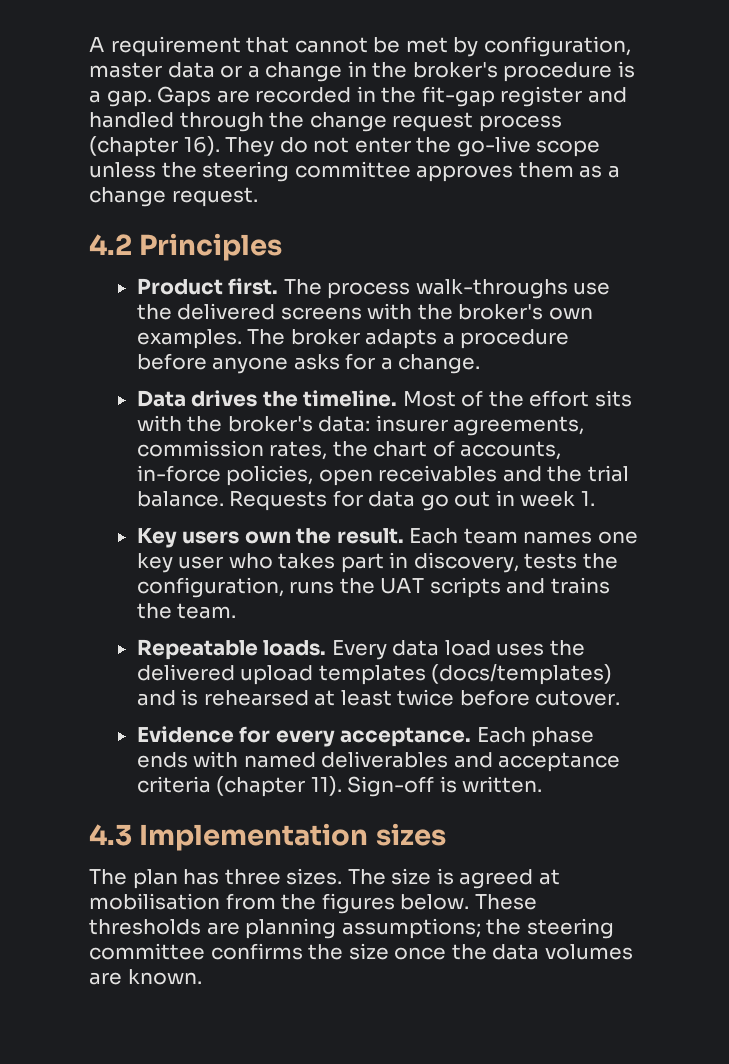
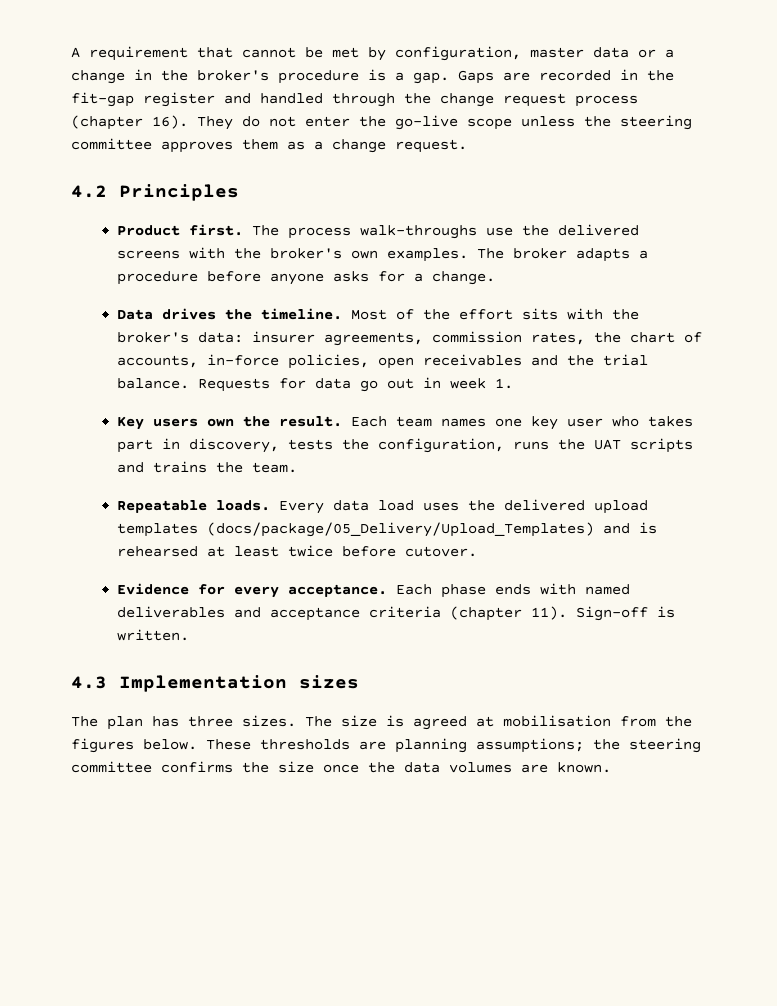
[431,664,613,685] (docs/templates) -> [207,522,595,537] (docs/package/05_Delivery/Upload_Templates)

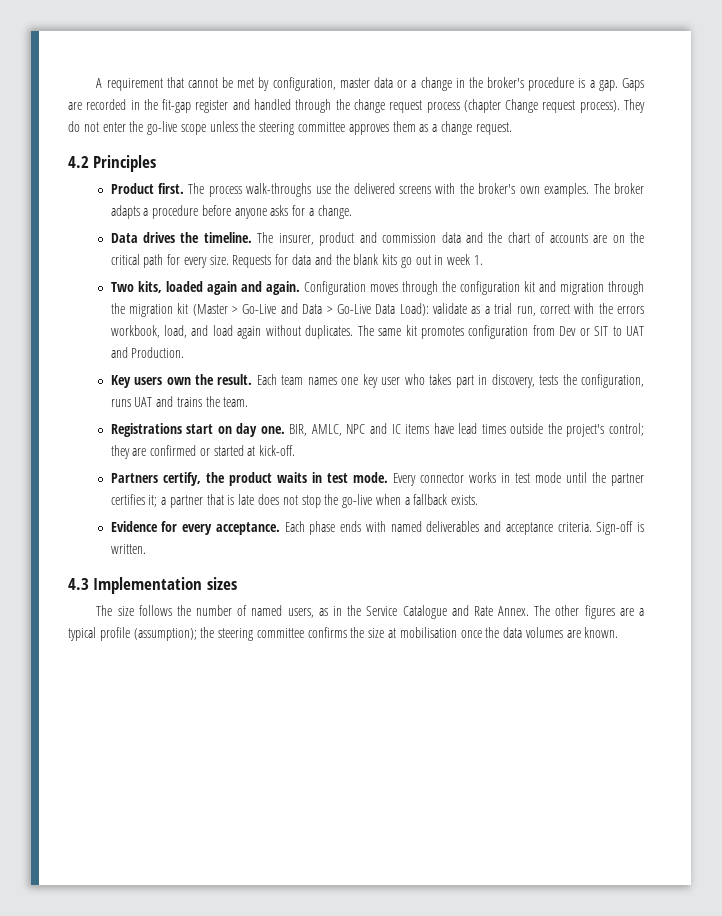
[152,115,188,129] 16). -> [505,99,620,113] Change request process).
[351,308,640,320] [117,331,703,346] [117,354,649,369] [117,378,352,392] Most of the effort sits with the broker's data: insurer agreements, commission rates, the chart of accounts, in-force policies, open receivables and the trial balance. Requests for data -> [257,232,644,246] [110,254,398,268] The insurer, product and commission data and the chart of accounts are on the critical path for every size. Requests for data and the blank kits
(514, 383) none -> [110,281,644,295] [110,303,644,317] [110,325,645,339] [110,347,185,358] // Two kits, loaded again and again. Configuration moves through the configuration kit and migration through the migration kit (Master > Go-Live and Data > Go-Live Data Load): validate as a trial run, correct with the errors workbook, load, and load again without duplicates. The same kit promotes configuration from Dev or SIT to UAT and Production.
[558,438,694,453] the UAT scripts -> [134,397,153,407] UAT
[117,499,649,514] [117,522,658,537] [117,545,478,557] Repeatable loads. Every data load uses the delivered upload templates (docs/package/05_Delivery/Upload_Templates) and is rehearsed at least twice before cutover. -> [110,423,644,437] [110,445,296,459] [110,472,644,486] [110,494,479,508] Registrations start on day one. BIR, AMLC, NPC and IC items have lead times outside the project's control; they are confirmed or started at kick-off. // Partners certify, the product waits in test mode. Every connector works in test mode until the partner certifies it; a partner that is late does not stop the go-live when a fallback exists.
[369,606,568,621] criteria (chapter 11). -> [557,522,592,532] criteria.
[107,715,692,730] [71,738,584,753] plan has three sizes. The size is agreed at mobilisation from the figures below. These thresholds are planning assumptions; -> [117,605,645,619] [68,627,197,641] size follows the number of named users, as in the Service Catalogue and Rate Annex. The other figures are a typical profile (assumption);
(314, 767) none -> [388,627,457,638] at mobilisation

